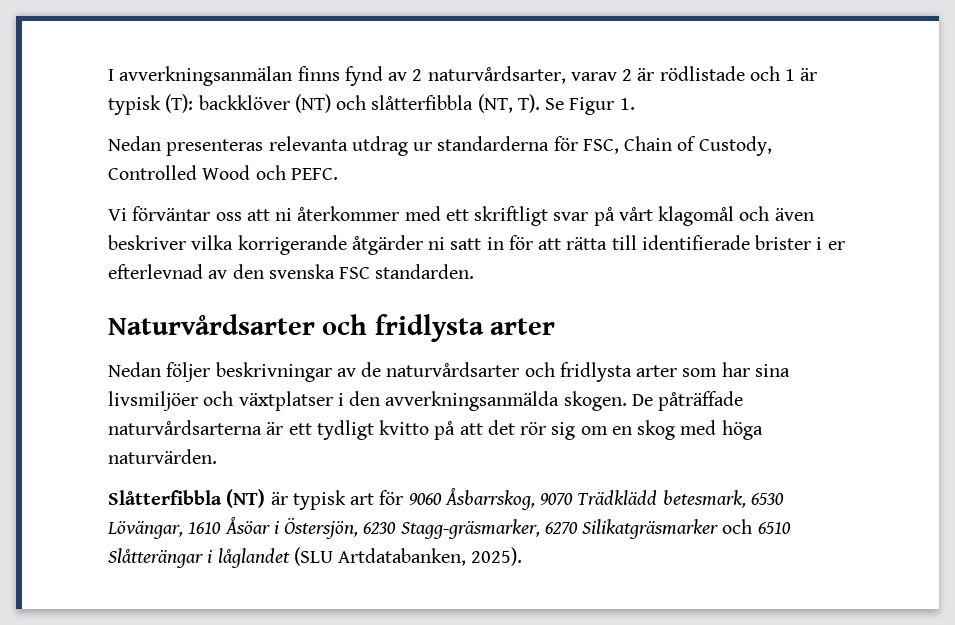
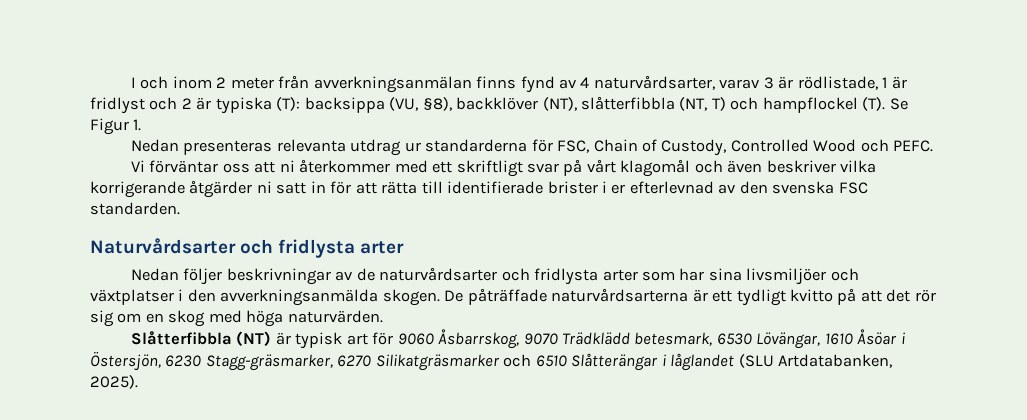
[108,69,114,81] I -> [130,75,310,89] I och inom 2 meter från
[412,69,423,81] 2 -> [580,77,590,88] 4
[622,66,818,81] [108,94,540,115] 2 är rödlistade och 1 är typisk (T): backklöver (NT) och slåtterfibbla (NT, T). -> [763,76,907,90] [90,96,886,114] 3 är rödlistade, 1 är fridlyst och 2 är typiska (T): backsippa (VU, §8), backklöver (NT), slåtterfibbla (NT, T) och hampflockel (T).

